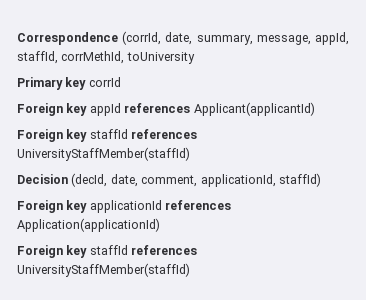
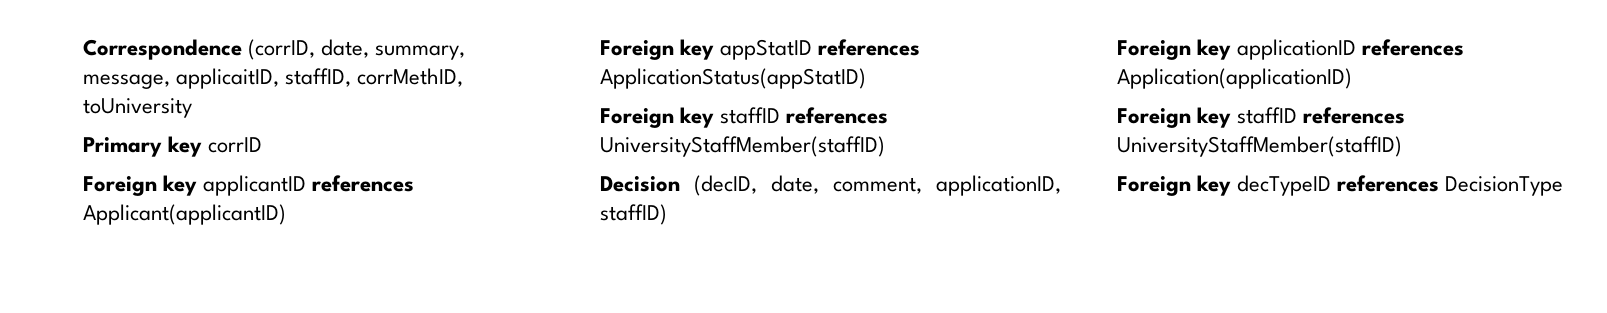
[122,31,162,45] (corrId, -> [248,39,316,60] (corrID,
[314,32,349,45] [17,51,125,64] appId, staffId, corrMethId, -> [176,68,464,89] applicaitID, staffID, corrMethID,
[88,77,121,87] [17,102,315,116] [17,129,198,142] [17,147,190,161] [17,173,321,187] [17,200,232,213] [17,218,160,232] [17,245,198,258] [17,263,190,277] corrId // Foreign key appId references Applicant(applicantId) // Foreign key staffId references UniversityStaffMember(staffId) // Decision (decId, date, comment, applicationId, staffId) // Foreign key applicationId references Application(applicationId) // Foreign key staffId references UniversityStaffMember(staffId) -> [208,137,263,153] [83,175,415,196] [83,204,286,225] [600,39,921,60] [600,68,866,89] [600,107,889,128] [600,136,885,157] [600,175,1061,196] [600,204,667,225] [1117,39,1465,60] [1117,68,1352,89] [1117,107,1406,128] [1117,136,1402,157] [1117,175,1564,196] corrID // Foreign key applicantID references Applicant(applicantID) // Foreign key appStatID references ApplicationStatus(appStatID) // Foreign key staffID references UniversityStaffMember(staffID) // Decision (decID, date, comment, applicationID, staffID) // Foreign key applicationID references Application(applicationID) // Foreign key staffID references UniversityStaffMember(staffID) // Foreign key decTypeID references DecisionType

